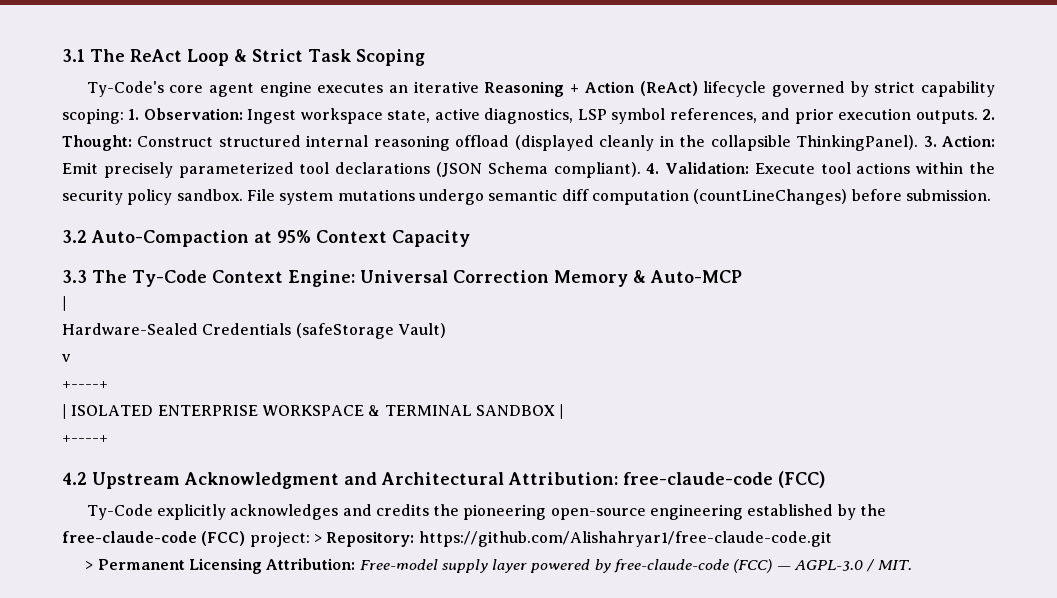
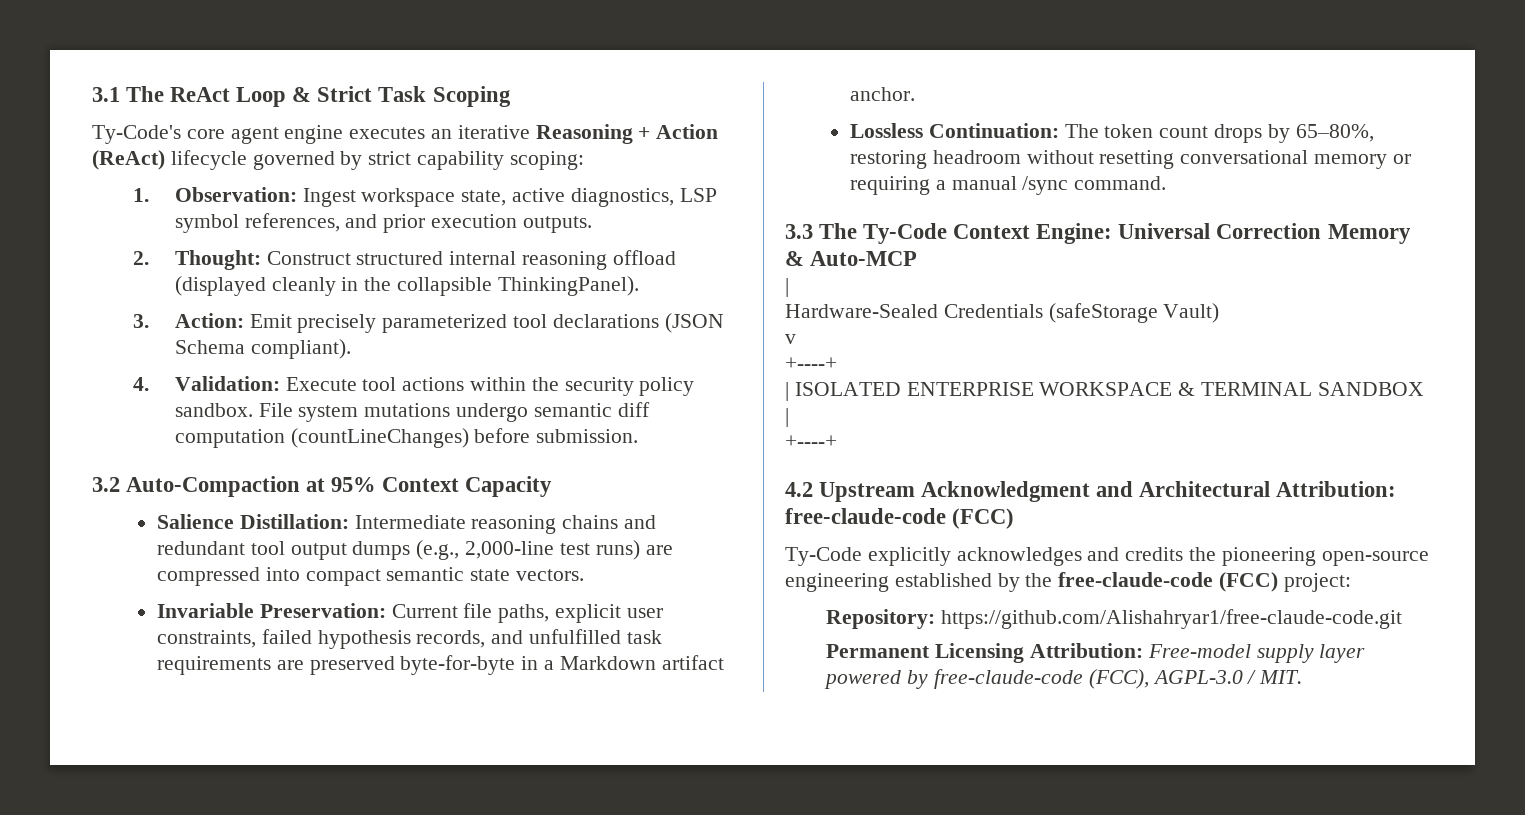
(124, 116) none -> (584, 160) //
(978, 117) none -> (592, 224) //
(919, 143) none -> (639, 286) //
(641, 170) none -> (351, 349) //
(470, 238) none -> [157,514,657,534] [157,540,673,560] [157,567,585,586] [157,603,663,623] [157,629,662,649] [157,655,724,675] [850,87,916,101] [850,123,1374,143] [850,150,1411,169] [850,176,1167,195] // Salience Distillation: Intermediate reasoning chains and redundant tool output dumps (e.g., 2,000-line test runs) are compressed into compact semantic state vectors. // Invariable Preservation: Current file paths, explicit user constraints, failed hypothesis records, and unfulfilled task requirements are preserved byte-for-byte in a Markdown artifact anchor. // Lossless Continuation: The token count drops by 65–80%, restoring headroom without resetting conversational memory or requiring a manual /sync command.
[313,534,322,543] > -> (1351, 582) //
[85,561,94,570] > -> (1403, 619) none
[733,559,791,573] (FCC) — -> [1088,669,1149,689] (FCC),

